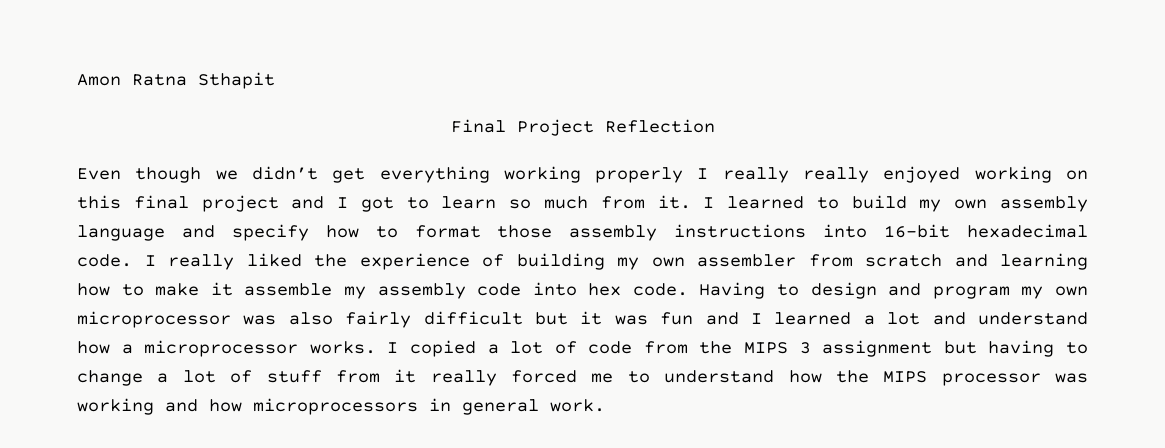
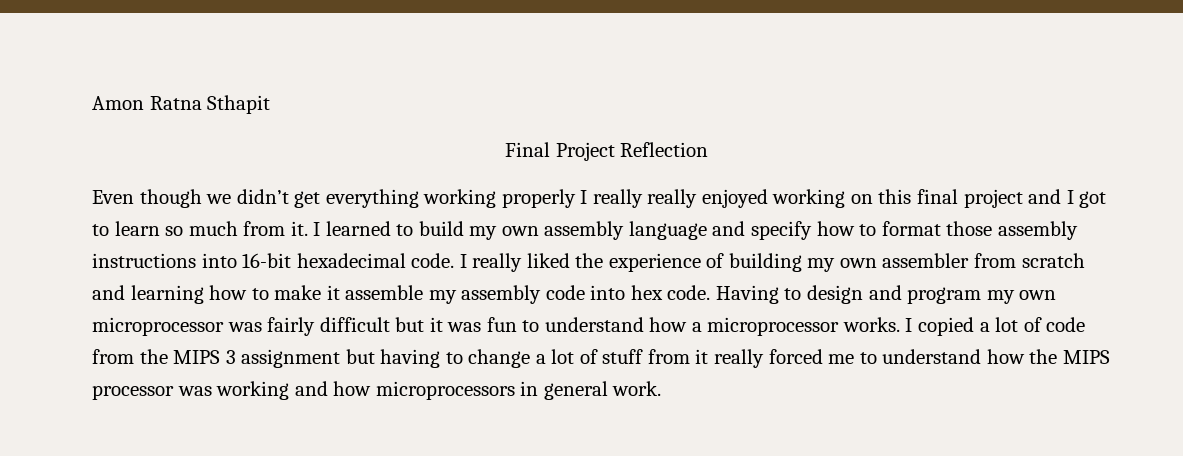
[288,312,333,325] also -> (262, 327) none
[705,312,966,325] and I learned a lot and -> [522,320,540,332] to

